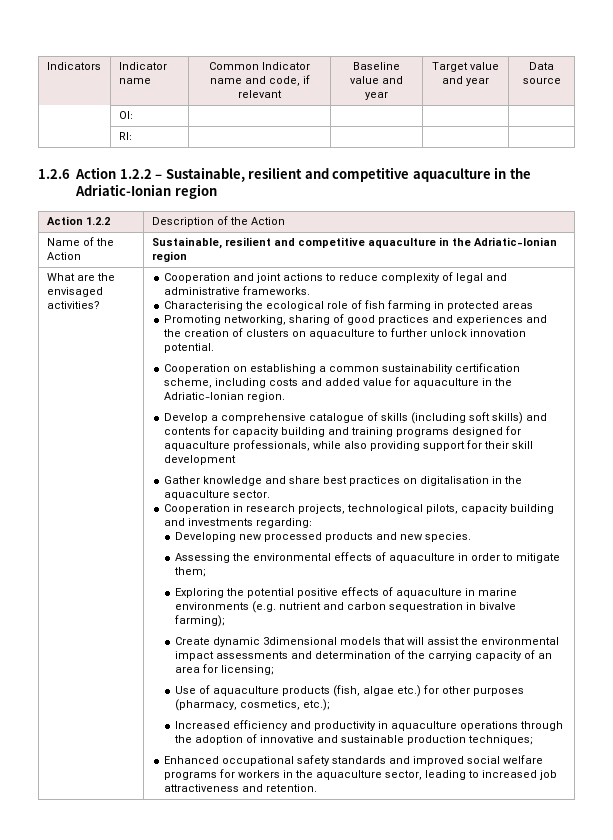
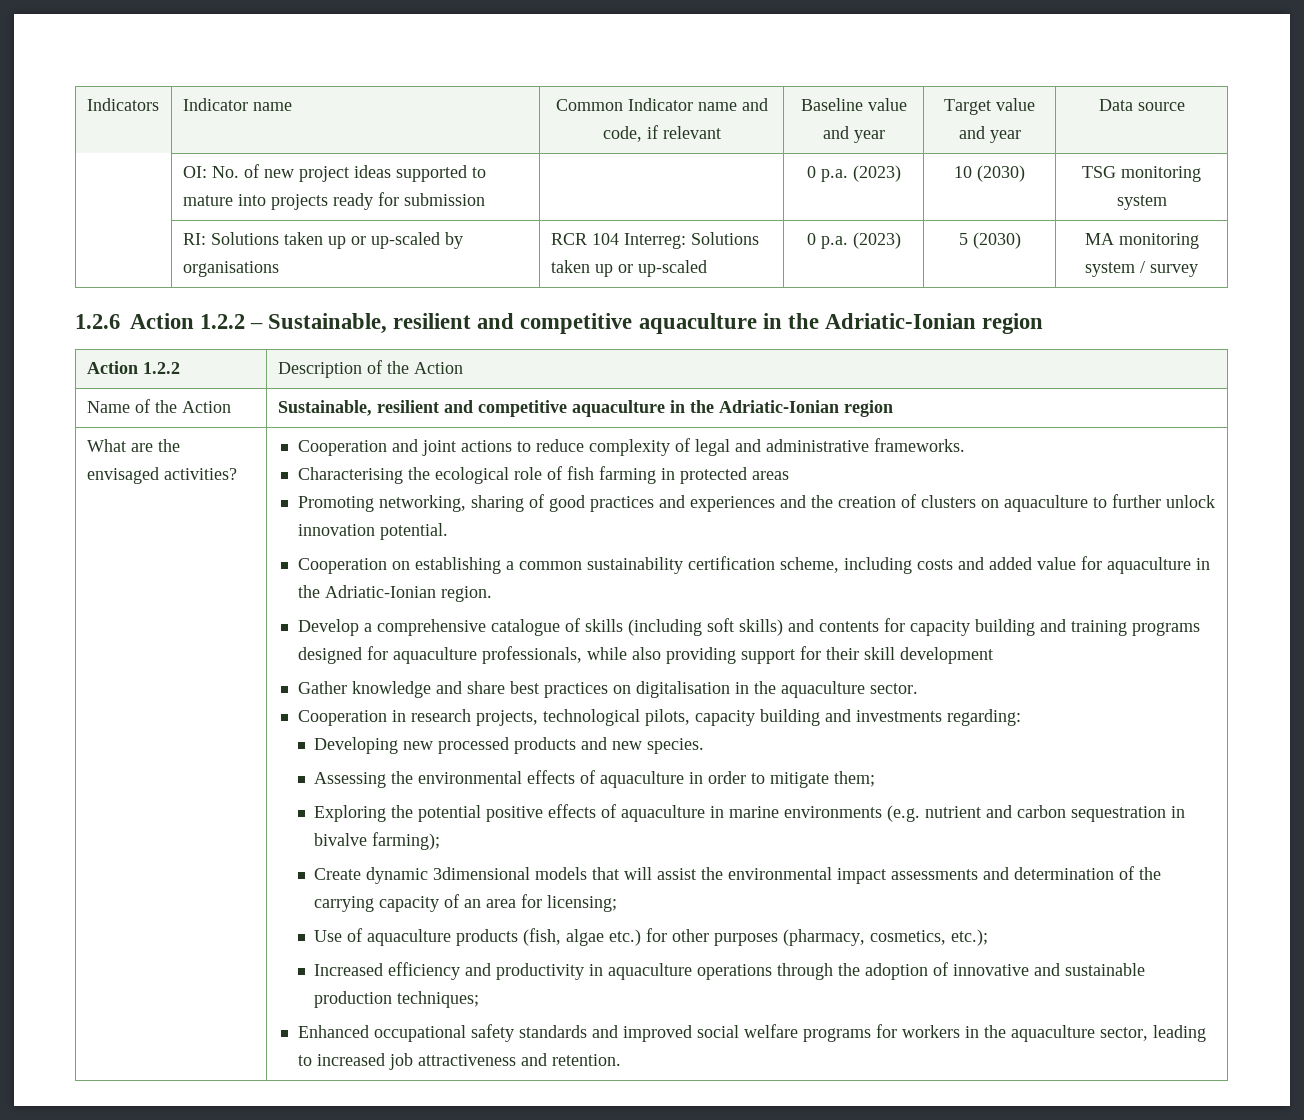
[118,132,132,140] | | | | // | RI: | | | | -> [211,164,486,182] [182,192,485,210] [806,165,901,182] [954,165,1025,182] [1082,166,1201,182] [1116,195,1167,210] [182,232,463,249] [182,261,279,277] [550,232,759,249] [550,260,707,277] [806,232,901,249] [958,232,1021,249] [1084,233,1199,249] [1085,261,1198,277] No. of new project ideas supported to mature into projects ready for submission | | 0 p.a. (2023) | 10 (2030) | TSG monitoring system // | RI: Solutions taken up or up-scaled by organisations | RCR 104 Interreg: Solutions taken up or up-scaled | 0 p.a. (2023) | 5 (2030) | MA monitoring system / survey

